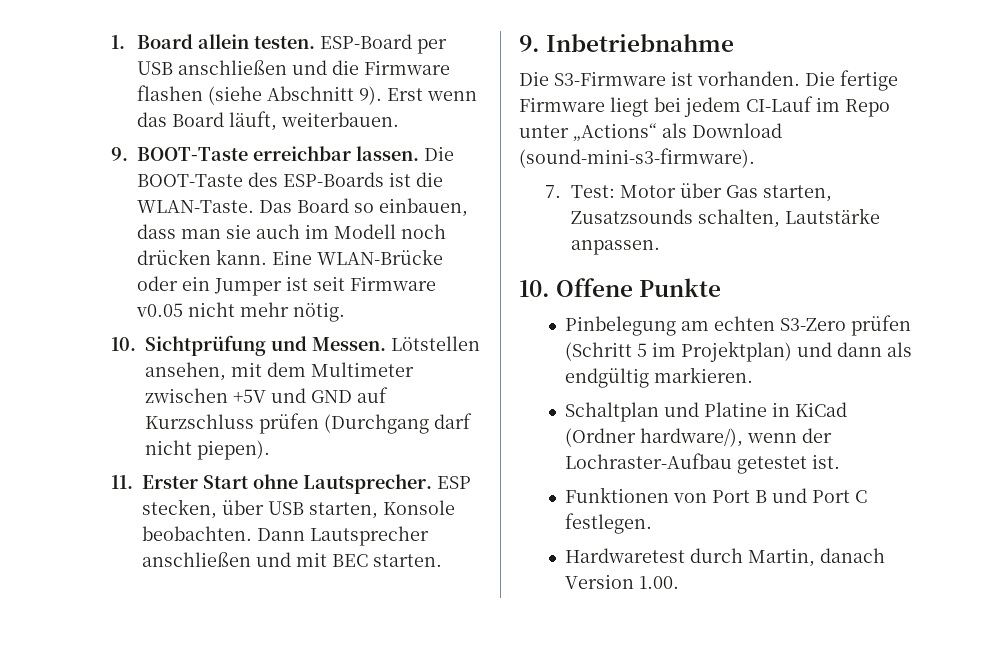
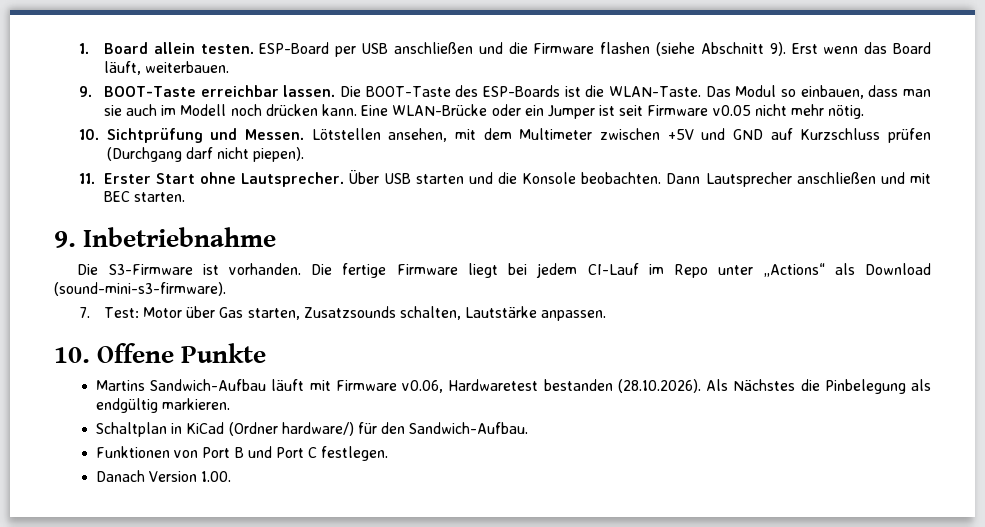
[297,198,350,213] Board -> [735,85,777,97] Modul
[437,476,472,489] [142,499,379,519] ESP stecken, über USB starten, -> [349,170,518,184] Über USB starten und die
[564,315,911,336] [564,341,882,362] Pinbelegung am echten S3-Zero prüfen (Schritt 5 im Projektplan) und dann -> [95,379,906,394] Martins Sandwich-Aufbau läuft mit Firmware v0.06, Hardwaretest bestanden (28.10.2026). Als Nächstes die Pinbelegung
[663,402,767,417] und Platine -> (167, 429) none
[639,428,832,447] [564,453,840,474] hardware/), wenn der Lochraster-Aufbau getestet ist. -> [281,422,529,436] hardware/) für den Sandwich-Aufbau.
[564,548,885,567] Hardwaretest durch Martin, danach -> [95,470,145,482] Danach

